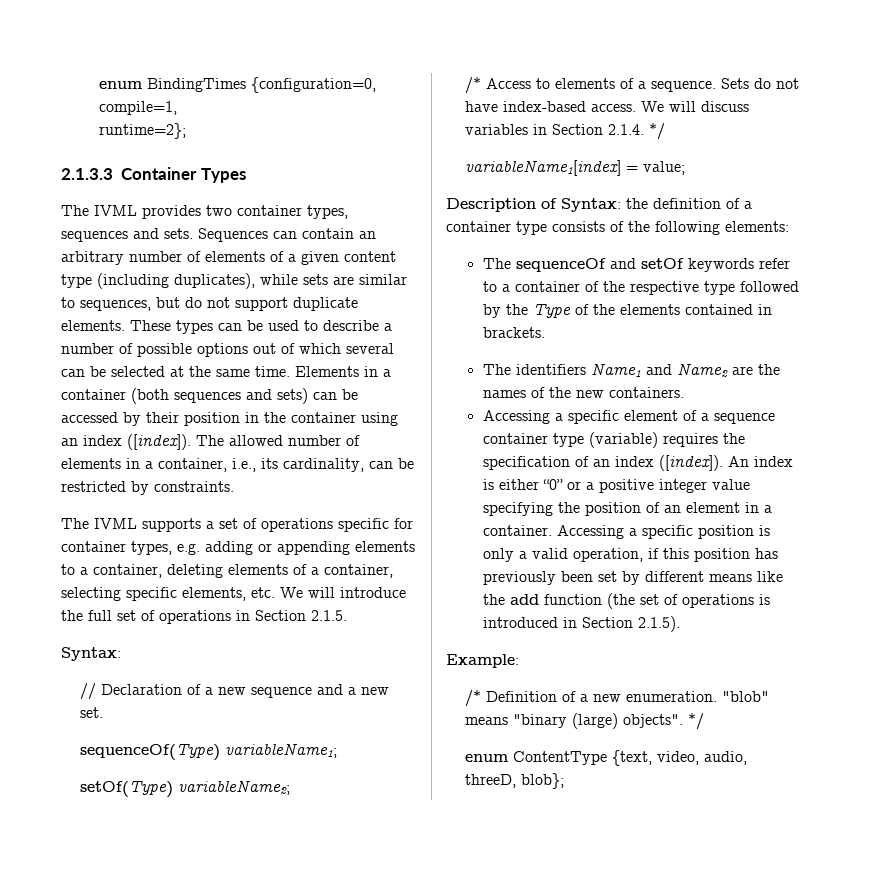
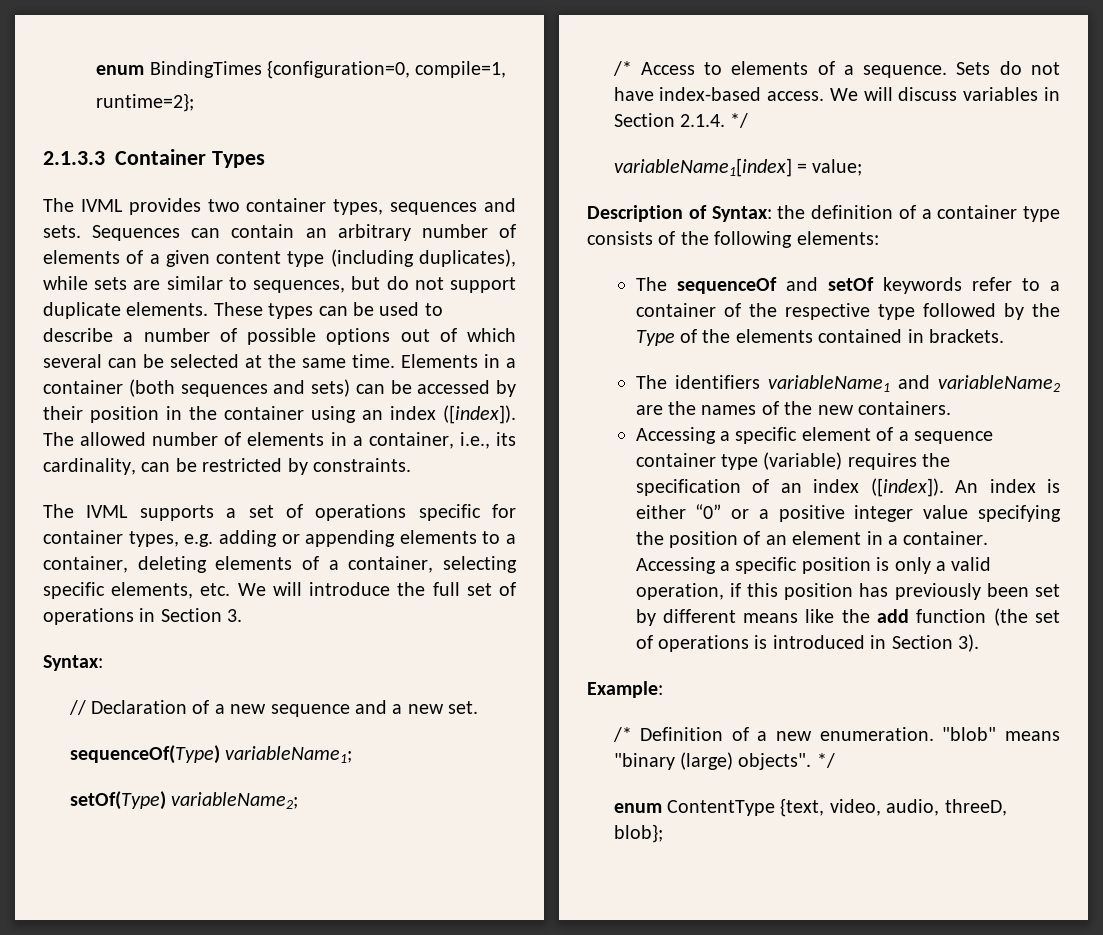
[311,610,347,621] 2.1.5. -> [227,609,243,622] 3.
[590,363,728,377] Name1 and Name2 -> [767,375,1060,392] variableName1 and variableName2
[637,616,680,632] 2.1.5). -> [957,634,979,652] 3).

